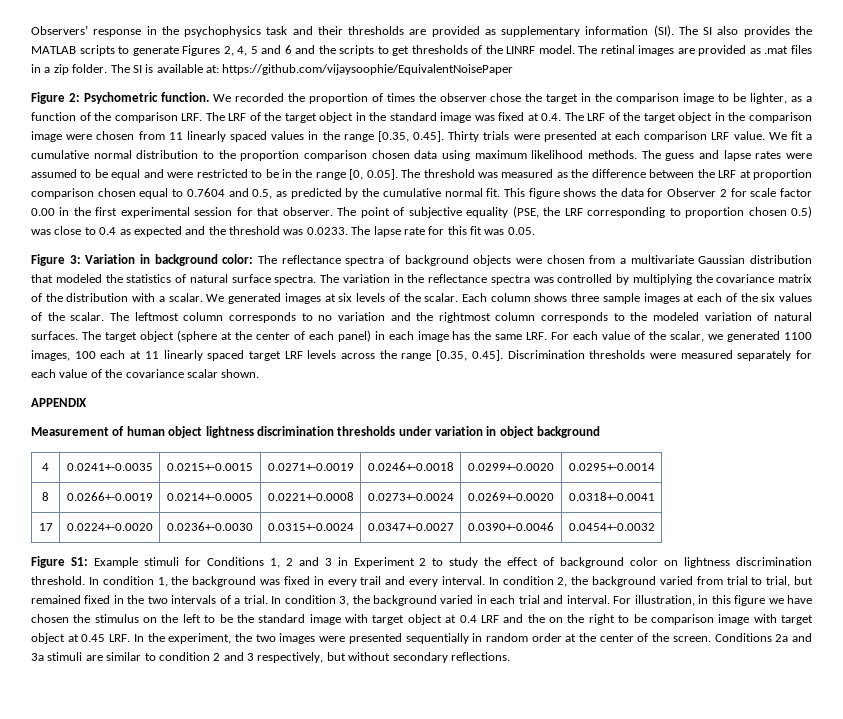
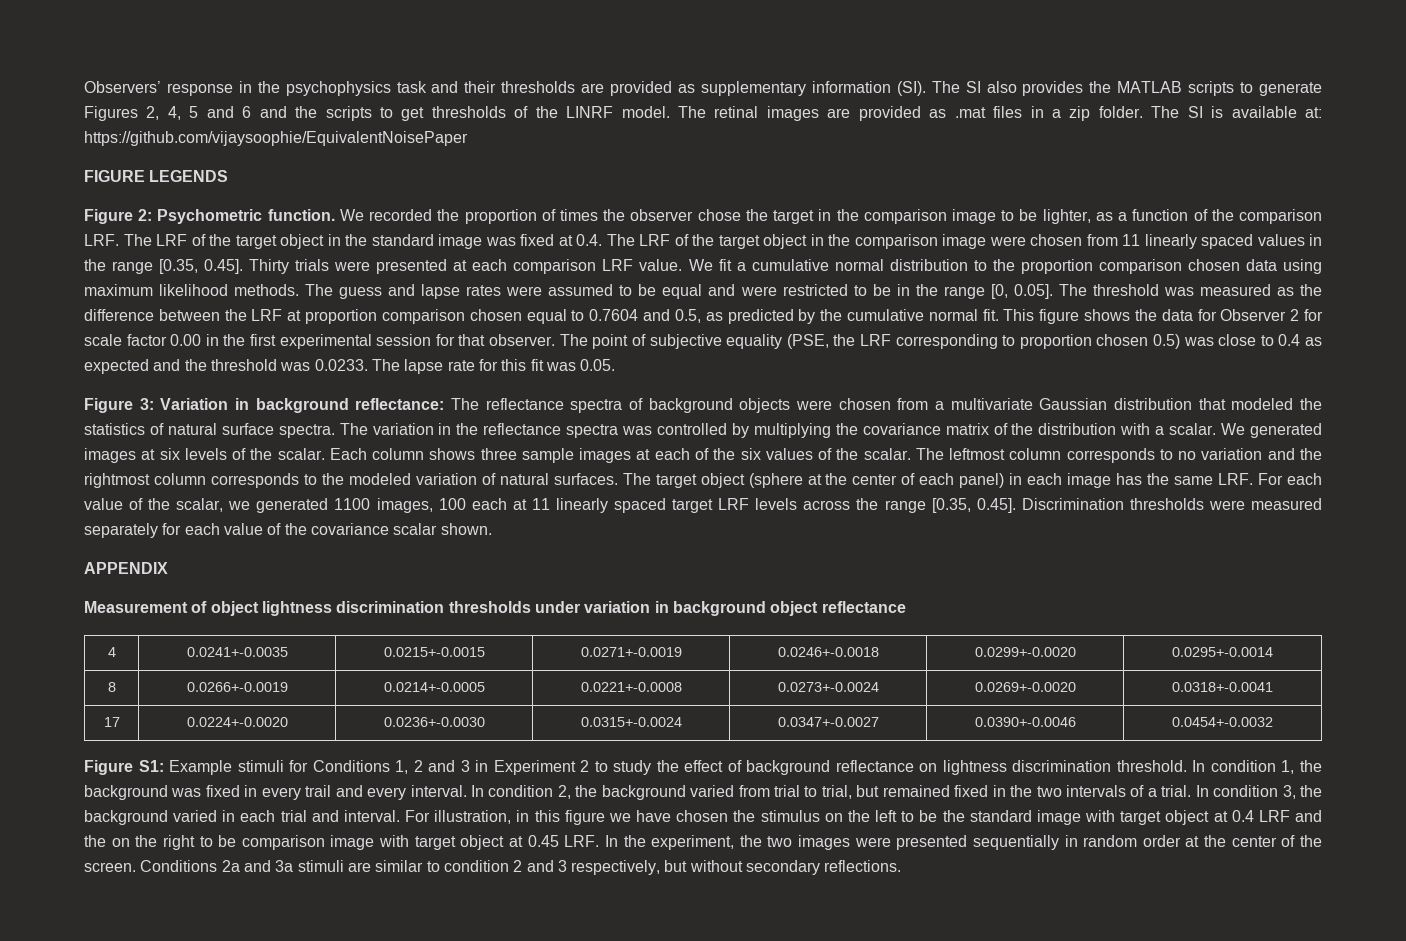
(514, 69) none -> [84,170,229,182] // FIGURE LEGENDS
[222,254,254,264] color: -> [355,398,445,410] reflectance:
[126,426,165,436] human -> (208, 607) none
[499,426,601,438] object background -> [672,601,906,616] background object reflectance
[630,557,659,566] color -> [835,760,914,772] reflectance

